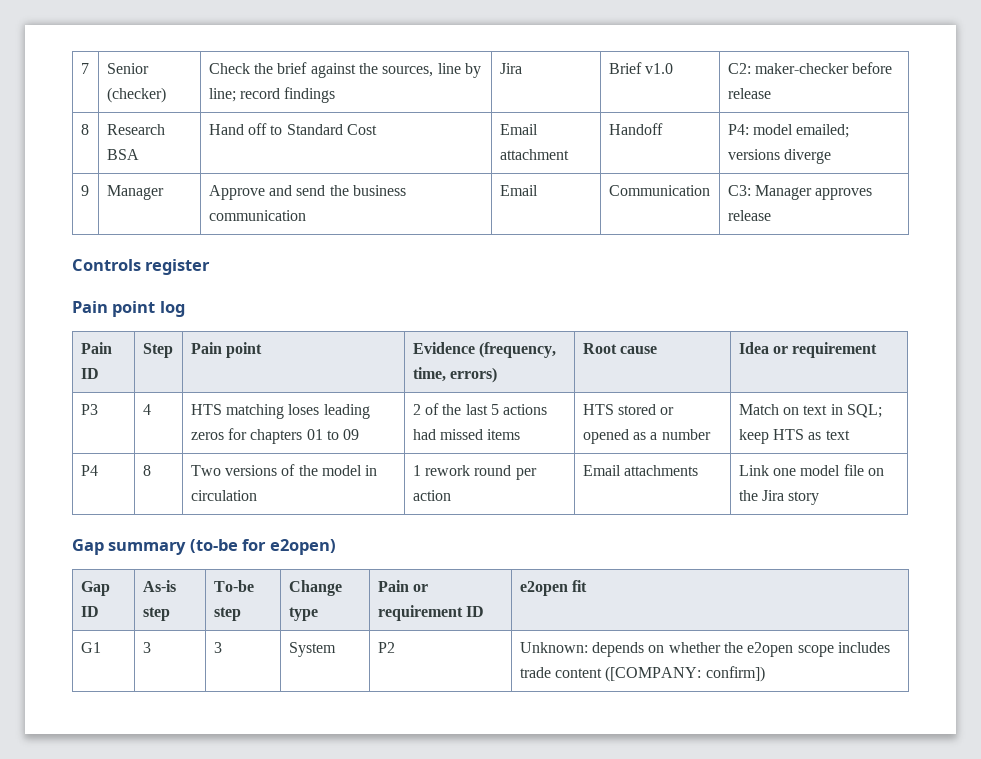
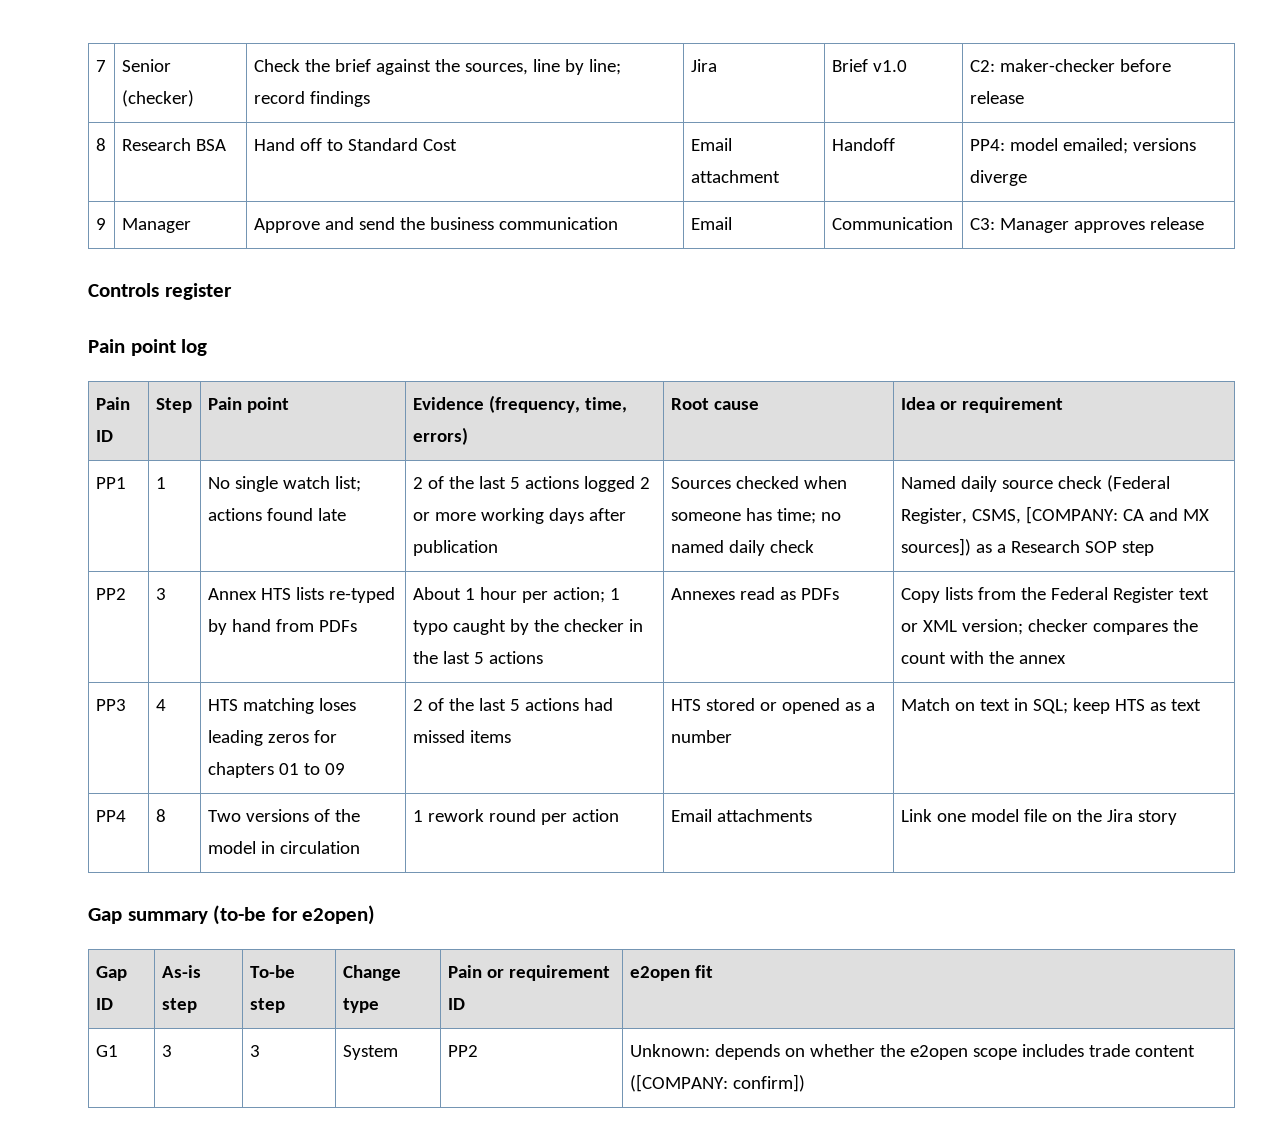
[727,124,749,135] P4: -> [969,139,1005,151] PP4:
[80,404,98,415] P3 -> [95,477,126,489] [155,477,166,489] [207,476,361,492] [207,508,346,521] [412,476,650,492] [412,508,626,524] [412,540,498,556] [670,476,847,489] [670,508,841,524] [670,540,814,556] [900,475,1170,492] [900,506,1209,524] [900,538,1154,556] [95,588,126,600] [155,588,166,600] [207,587,395,603] [207,619,357,635] [412,587,620,603] [412,619,643,635] [412,651,543,664] [670,587,839,600] [900,587,1209,603] [900,619,1198,635] [900,651,1066,664] [95,699,126,711] PP1 | 1 | No single watch list; actions found late | 2 of the last 5 actions logged 2 or more working days after publication | Sources checked when someone has time; no named daily check | Named daily source check (Federal Register, CSMS, [COMPANY: CA and MX sources]) as a Research SOP step // PP2 | 3 | Annex HTS lists re-typed by hand from PDFs | About 1 hour per action; 1 typo caught by the checker in the last 5 actions | Annexes read as PDFs | Copy lists from the Federal Register text or XML version; checker compares the count with the annex // PP3
[80,465,98,476] P4 -> [95,810,126,822] PP4
[377,642,395,653] P2 -> [447,1045,478,1057] PP2

